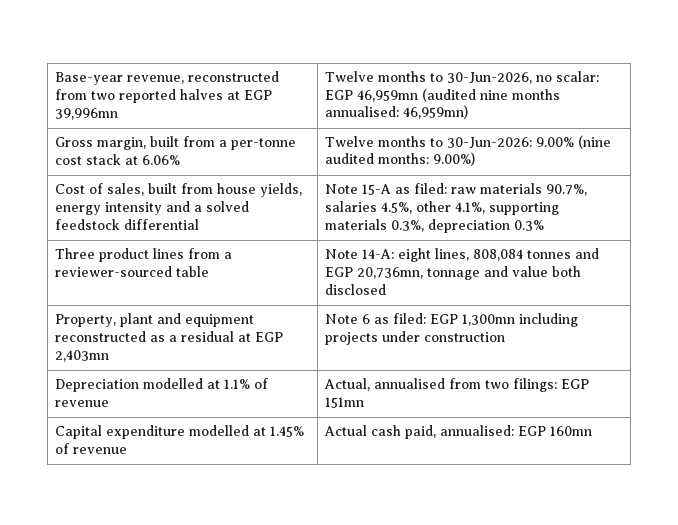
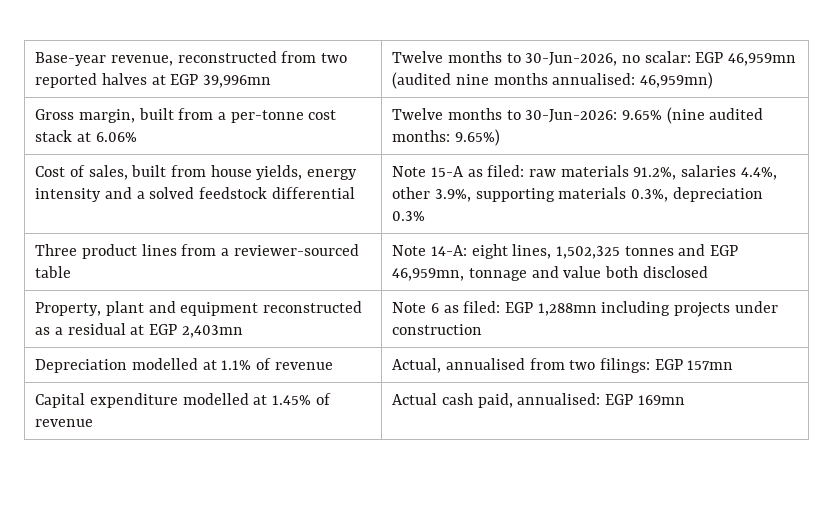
[535,137,574,147] 9.00% -> [622,110,663,120] 9.65%
[432,152,475,166] 9.00%) -> [454,129,500,146] 9.65%)
[545,184,587,196] [324,201,485,214] 90.7%, salaries 4.5%, other 4.1%, -> [633,165,777,180] [392,187,471,202] 91.2%, salaries 4.4%, other 3.9%,
[472,249,523,261] 808,084 -> [556,246,621,259] 1,502,325
[356,267,423,279] 20,736mn, -> [392,268,465,281] 46,959mn,
[461,314,515,326] 1,300mn -> [537,303,597,316] 1,288mn
[324,397,364,408] 151mn -> [687,360,734,370] 157mn
[549,426,592,436] 160mn -> [637,395,685,405] 169mn

